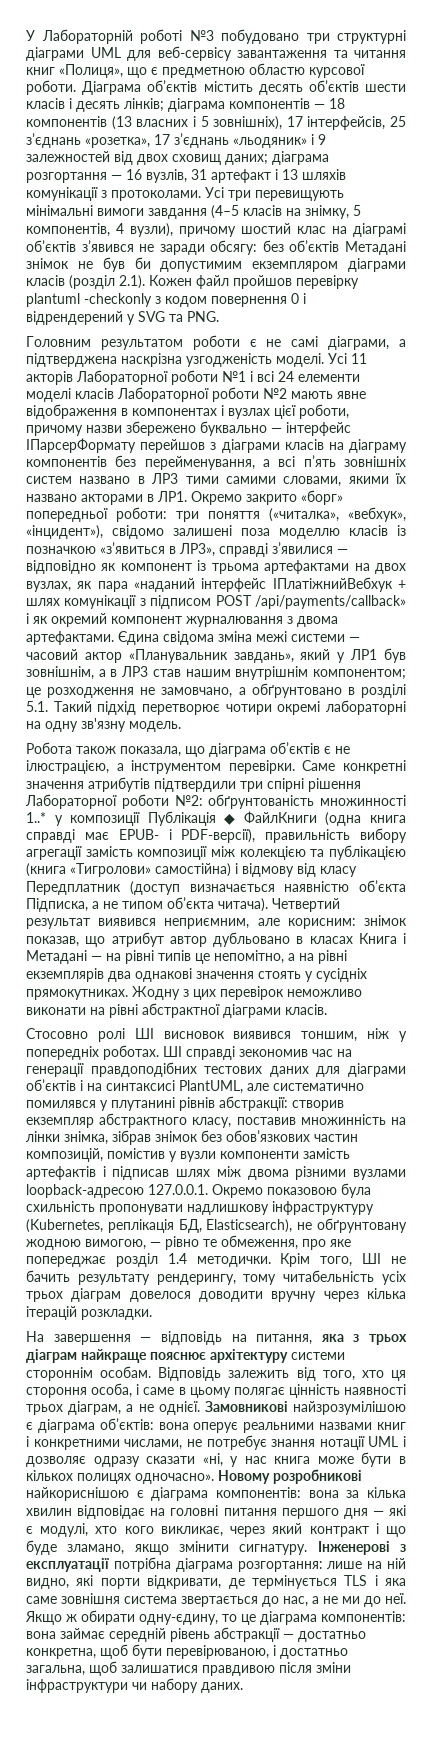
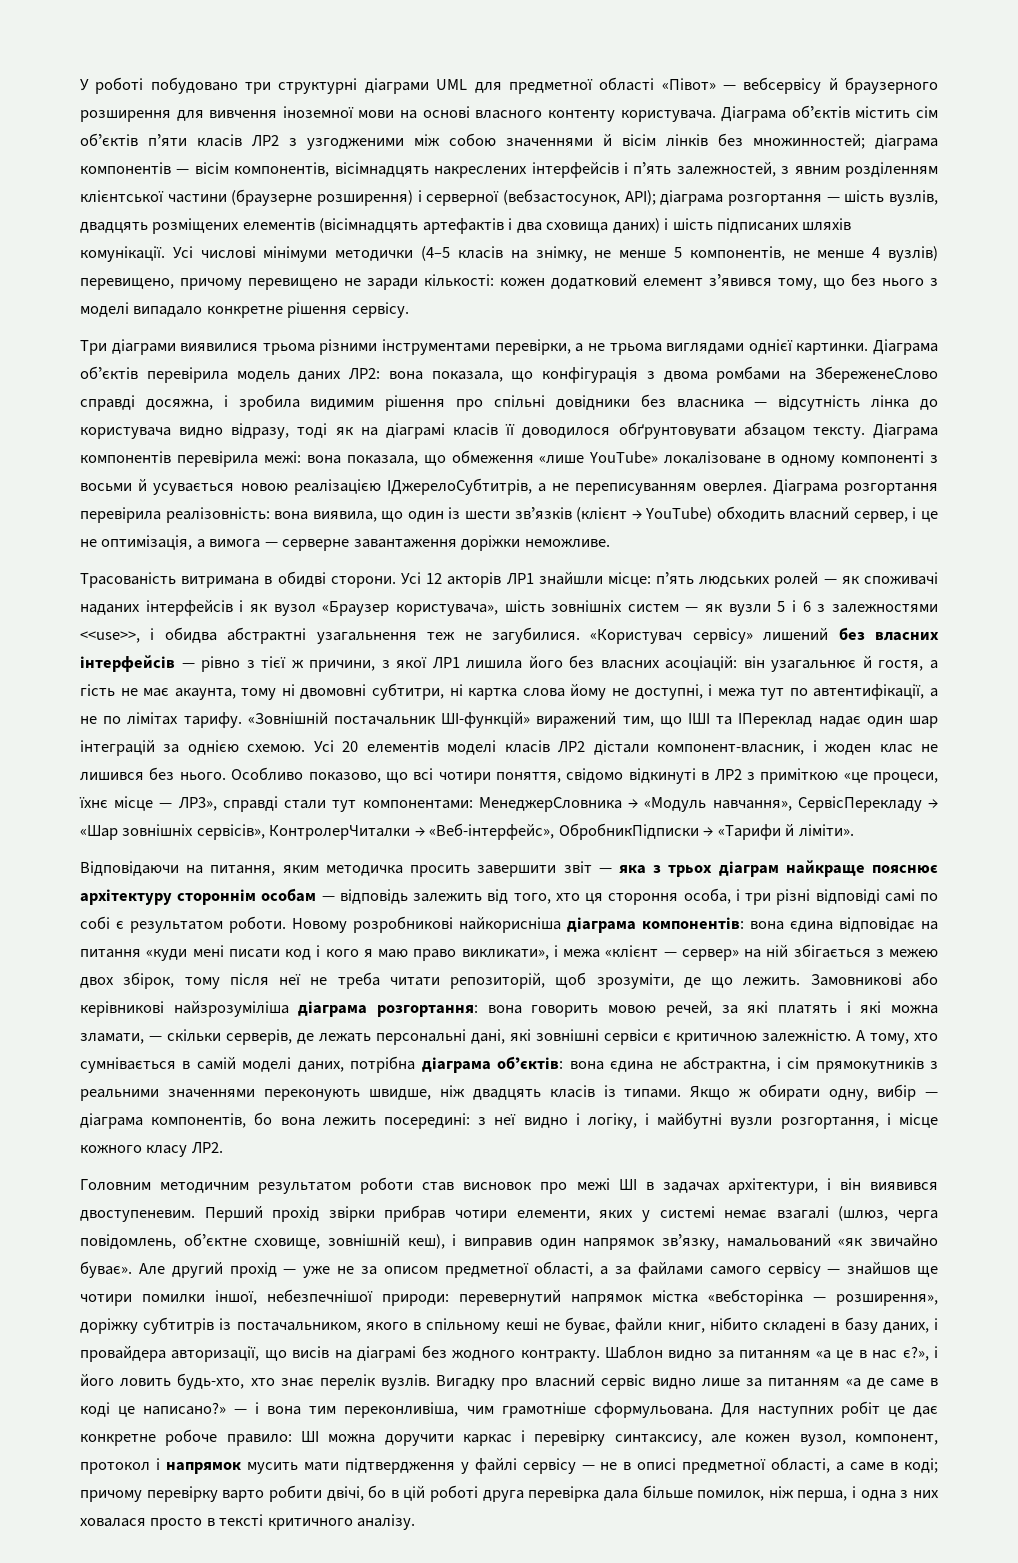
[41,29,214,44] Лабораторній роботі №3 -> [95,77,144,94] роботі
[157,46,406,61] [26,63,365,78] [26,80,406,95] [26,98,345,112] [26,116,406,130] [26,133,326,148] [26,151,329,165] [26,169,346,183] [26,187,344,201] [26,205,361,219] [26,223,406,237] [26,240,406,255] [26,257,406,272] [26,275,359,289] [26,293,306,307] [26,311,219,325] [26,335,406,350] [26,353,367,367] [26,370,360,385] [26,387,366,402] [26,404,349,419] [26,421,351,436] [26,438,408,453] [26,455,406,470] [26,473,406,487] [26,490,343,505] [26,507,406,522] [26,525,406,539] [26,542,348,557] [26,560,406,574] [26,577,406,592] [26,595,406,609] [26,613,338,627] [26,631,360,645] [26,648,406,663] [26,666,406,680] [26,683,406,698] [26,700,406,715] [26,718,181,732] [26,742,350,757] [26,760,406,774] [26,777,361,792] [25,794,406,809] [26,811,406,826] [26,828,407,843] [26,845,406,860] [26,863,357,877] [26,880,406,895] [26,897,340,912] [26,915,407,929] [26,932,406,947] [26,950,347,964] [26,968,367,982] [26,986,362,1000] [26,1003,327,1018] [26,1028,407,1042] [26,1045,352,1060] [26,1062,406,1077] [26,1079,364,1094] [26,1096,344,1111] [26,1113,406,1128] [26,1130,358,1145] [26,1148,350,1162] [26,1166,406,1180] [26,1183,371,1198] [26,1201,374,1215] [26,1218,408,1233] [26,1235,351,1250] [26,1253,406,1267] [26,1270,406,1285] [26,1288,406,1302] [26,1306,152,1320] [26,1331,313,1345] веб-сервісу завантаження та читання книг «Полиця», що є предметною областю курсової роботи. Діаграма обʼєктів містить десять обʼєктів шести класів і десять лінків; діаграма компонентів — 18 компонентів (13 власних і 5 зовнішніх), 17 інтерфейсів, 25 зʼєднань «розетка», 17 зʼєднань «льодяник» і 9 залежностей від двох сховищ даних; діаграма розгортання — 16 вузлів, 31 артефакт і 13 шляхів комунікації з протоколами. Усі три перевищують мінімальні вимоги завдання (4–5 класів на знімку, 5 компонентів, 4 вузли), причому шостий клас на діаграмі обʼєктів зʼявився не заради обсягу: без обʼєктів Метадані знімок не був би допустимим екземпляром діаграми класів (розділ 2.1). Кожен файл пройшов перевірку plantuml -checkonly з кодом повернення 0 і відрендерений у SVG та PNG. // Головним результатом роботи є не самі діаграми, а підтверджена наскрізна узгодженість моделі. Усі 11 акторів Лабораторної роботи №1 і всі 24 елементи моделі класів Лабораторної роботи №2 мають явне відображення в компонентах і вузлах цієї роботи, причому назви збережено буквально — інтерфейс IПарсерФормату перейшов з діаграми класів на діаграму компонентів без перейменування, а всі пʼять зовнішніх систем названо в ЛР3 тими самими словами, якими їх названо акторами в ЛР1. Окремо закрито «борг» попередньої роботи: три поняття («читалка», «вебхук», «інцидент»), свідомо залишені поза моделлю класів із позначкою «зʼявиться в ЛР3», справді зʼявилися — відповідно як компонент із трьома артефактами на двох вузлах, як пара «наданий інтерфейс IПлатіжнийВебхук + шлях комунікації з підписом POST /api/payments/callback» і як окремий компонент журналювання з двома артефактами. Єдина свідома зміна межі системи — часовий актор «Планувальник завдань», який у ЛР1 був зовнішнім, а в ЛР3 став нашим внутрішнім компонентом; це розходження не замовчано, а обґрунтовано в розділі 5.1. Такий підхід перетворює чотири окремі лабораторні на одну зв'язну модель. // Робота також показала, що діаграма обʼєктів є не ілюстрацією, а інструментом перевірки. Саме конкретні значення атрибутів підтвердили три спірні рішення Лабораторної роботи №2: обґрунтованість множинності 1..* у композиції Публікація ◆ ФайлКниги (одна книга справді має EPUB- і PDF-версії), правильність вибору агрегації замість композиції між колекцією та публікацією (книга «Тигролови» самостійна) і відмову від класу Передплатник (доступ визначається наявністю обʼєкта Підписка, а не типом обʼєкта читача). Четвертий результат виявився неприємним, але корисним: знімок показав, що атрибут автор дубльовано в класах Книга і Метадані — на рівні типів це непомітно, а на рівні екземплярів два однакові значення стоять у сусідніх прямокутниках. Жодну з цих перевірок неможливо виконати на рівні абстрактної діаграми класів. // Стосовно ролі ШІ висновок виявився тоншим, ніж у попередніх роботах. ШІ справді зекономив час на генерації правдоподібних тестових даних для діаграми обʼєктів і на синтаксисі PlantUML, але систематично помилявся у плутанині рівнів абстракції: створив екземпляр абстрактного класу, поставив множинність на лінки знімка, зібрав знімок без обовʼязкових частин композицій, помістив у вузли компоненти замість артефактів і підписав шлях між двома різними вузлами loopback-адресою 127.0.0.1. Окремо показовою була схильність пропонувати надлишкову інфраструктуру (Kubernetes, реплікація БД, Elasticsearch), не обґрунтовану жодною вимогою, — рівно те обмеження, про яке попереджає розділ 1.4 методички. Крім того, ШІ не бачить результату рендерингу, тому читабельність усіх трьох діаграм довелося доводити вручну через кілька ітерацій розкладки. // На завершення — відповідь на питання, -> [508,77,939,94] [80,105,939,122] [80,133,938,150] [80,162,938,178] [80,189,938,206] [80,218,852,234] [80,246,938,262] [80,273,938,290] [80,302,409,318] [80,339,939,355] [80,366,938,383] [80,394,939,411] [80,422,938,439] [80,450,938,467] [80,478,938,495] [80,506,938,523] [80,535,610,551] [80,571,938,588] [80,600,938,616] [80,627,939,644] [80,655,938,672] [80,683,938,700] [80,712,939,728] [80,740,938,756] [80,767,938,784] [79,796,939,812] [80,823,854,840] [80,861,612,877] предметної області «Півот» — вебсервісу й браузерного розширення для вивчення іноземної мови на основі власного контенту користувача. Діаграма обʼєктів містить сім обʼєктів пʼяти класів ЛР2 з узгодженими між собою значеннями й вісім лінків без множинностей; діаграма компонентів — вісім компонентів, вісімнадцять накреслених інтерфейсів і пʼять залежностей, з явним розділенням клієнтської частини (браузерне розширення) і серверної (вебзастосунок, API); діаграма розгортання — шість вузлів, двадцять розміщених елементів (вісімнадцять артефактів і два сховища даних) і шість підписаних шляхів комунікації. Усі числові мінімуми методички (4–5 класів на знімку, не менше 5 компонентів, не менше 4 вузлів) перевищено, причому перевищено не заради кількості: кожен додатковий елемент зʼявився тому, що без нього з моделі випадало конкретне рішення сервісу. // Три діаграми виявилися трьома різними інструментами перевірки, а не трьома виглядами однієї картинки. Діаграма обʼєктів перевірила модель даних ЛР2: вона показала, що конфігурація з двома ромбами на ЗбереженеСлово справді досяжна, і зробила видимим рішення про спільні довідники без власника — відсутність лінка до користувача видно відразу, тоді як на діаграмі класів її доводилося обґрунтовувати абзацом тексту. Діаграма компонентів перевірила межі: вона показала, що обмеження «лише YouTube» локалізоване в одному компоненті з восьми й усувається новою реалізацією IДжерелоСубтитрів, а не переписуванням оверлея. Діаграма розгортання перевірила реалізовність: вона виявила, що один із шести звʼязків (клієнт → YouTube) обходить власний сервер, і це не оптимізація, а вимога — серверне завантаження доріжки неможливе. // Трасованість витримана в обидві сторони. Усі 12 акторів ЛР1 знайшли місце: пʼять людських ролей — як споживачі наданих інтерфейсів і як вузол «Браузер користувача», шість зовнішніх систем — як вузли 5 і 6 з залежностями <<use>>, і обидва абстрактні узагальнення теж не загубилися. «Користувач сервісу» лишений без власних інтерфейсів — рівно з тієї ж причини, з якої ЛР1 лишила його без власних асоціацій: він узагальнює й гостя, а гість не має акаунта, тому ні двомовні субтитри, ні картка слова йому не доступні, і межа тут по автентифікації, а не по лімітах тарифу. «Зовнішній постачальник ШІ-функцій» виражений тим, що IШІ та IПереклад надає один шар інтеграцій за однією схемою. Усі 20 елементів моделі класів ЛР2 дістали компонент-власник, і жоден клас не лишився без нього. Особливо показово, що всі чотири поняття, свідомо відкинуті в ЛР2 з приміткою «це процеси, їхнє місце — ЛР3», справді стали тут компонентами: МенеджерСловника → «Модуль навчання», СервісПерекладу → «Шар зовнішніх сервісів», КонтролерЧиталки → «Веб-інтерфейс», ОбробникПідписки → «Тарифи й ліміти». // Відповідаючи на питання, яким методичка просить завершити звіт —
[291,1352,345,1360] [26,1366,222,1381] системи стороннім особам. Відповідь -> [177,888,408,905] стороннім особам — відповідь
[143,1384,406,1398] [26,1401,406,1415] [26,1418,406,1433] [26,1435,406,1450] [26,1452,406,1467] [26,1469,362,1484] [26,1487,407,1501] [26,1505,406,1519] [26,1523,407,1537] [26,1540,406,1555] [26,1557,406,1572] [26,1575,406,1589] [26,1593,406,1607] [25,1610,406,1625] [26,1627,366,1642] [26,1644,348,1659] [26,1661,351,1676] [26,1678,243,1693] саме в цьому полягає цінність наявності трьох діаграм, а не однієї. Замовникові найзрозумілішою є діаграма обʼєктів: вона оперує реальними назвами книг і конкретними числами, не потребує знання нотації UML і дозволяє одразу сказати «ні, у нас книга може бути в кількох полицях одночасно». Новому розробникові найкориснішою є діаграма компонентів: вона за кілька хвилин відповідає на головні питання першого дня — які є модулі, хто кого викликає, через який контракт і що буде зламано, якщо змінити сигнатуру. Інженерові з експлуатації потрібна діаграма розгортання: лише на ній видно, які порти відкривати, де термінується TLS і яка саме зовнішня система звертається до нас, а не ми до неї. Якщо ж обирати одну-єдину, то це діаграма компонентів: вона займає середній рівень абстракції — достатньо конкретна, щоб бути перевірюваною, і достатньо загальна, щоб залишатися правдивою після зміни інфраструктури чи набору даних. -> [745,889,939,905] [80,916,938,933] [80,944,938,961] [80,972,938,989] [80,1001,939,1017] [80,1029,938,1045] [80,1056,939,1073] [80,1084,939,1101] [80,1112,938,1129] [80,1142,223,1157] [80,1177,938,1194] [80,1205,939,1222] [80,1233,938,1250] [80,1261,939,1278] [80,1289,938,1306] [80,1317,939,1334] [80,1345,939,1362] [80,1373,938,1390] [80,1401,939,1418] [80,1429,938,1446] [80,1457,939,1474] [80,1485,940,1502] [80,1514,416,1530] три різні відповіді самі по собі є результатом роботи. Новому розробникові найкорисніша діаграма компонентів: вона єдина відповідає на питання «куди мені писати код і кого я маю право викликати», і межа «клієнт — сервер» на ній збігається з межею двох збірок, тому після неї не треба читати репозиторій, щоб зрозуміти, де що лежить. Замовникові або керівникові найзрозуміліша діаграма розгортання: вона говорить мовою речей, за які платять і які можна зламати, — скільки серверів, де лежать персональні дані, які зовнішні сервіси є критичною залежністю. А тому, хто сумнівається в самій моделі даних, потрібна діаграма обʼєктів: вона єдина не абстрактна, і сім прямокутників з реальними значеннями переконують швидше, ніж двадцять класів із типами. Якщо ж обирати одну, вибір — діаграма компонентів, бо вона лежить посередині: з неї видно і логіку, і майбутні вузли розгортання, і місце кожного класу ЛР2. // Головним методичним результатом роботи став висновок про межі ШІ в задачах архітектури, і він виявився двоступеневим. Перший прохід звірки прибрав чотири елементи, яких у системі немає взагалі (шлюз, черга повідомлень, обʼєктне сховище, зовнішній кеш), і виправив один напрямок звʼязку, намальований «як звичайно буває». Але другий прохід — уже не за описом предметної області, а за файлами самого сервісу — знайшов ще чотири помилки іншої, небезпечнішої природи: перевернутий напрямок містка «вебсторінка — розширення», доріжку субтитрів із постачальником, якого в спільному кеші не буває, файли книг, нібито складені в базу даних, і провайдера авторизації, що висів на діаграмі без жодного контракту. Шаблон видно за питанням «а це в нас є?», і його ловить будь-хто, хто знає перелік вузлів. Вигадку про власний сервіс видно лише за питанням «а де саме в коді це написано?» — і вона тим переконливіша, чим грамотніше сформульована. Для наступних робіт це дає конкретне робоче правило: ШІ можна доручити каркас і перевірку синтаксису, але кожен вузол, компонент, протокол і напрямок мусить мати підтвердження у файлі сервісу — не в описі предметної області, а саме в коді; причому перевірку варто робити двічі, бо в цій роботі друга перевірка дала більше помилок, ніж перша, і одна з них ховалася просто в тексті критичного аналізу.

